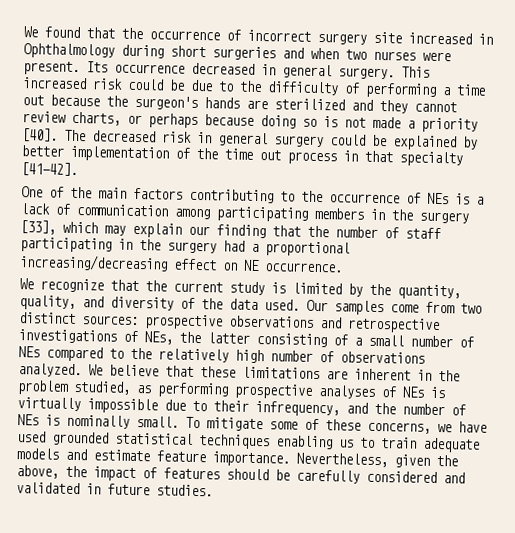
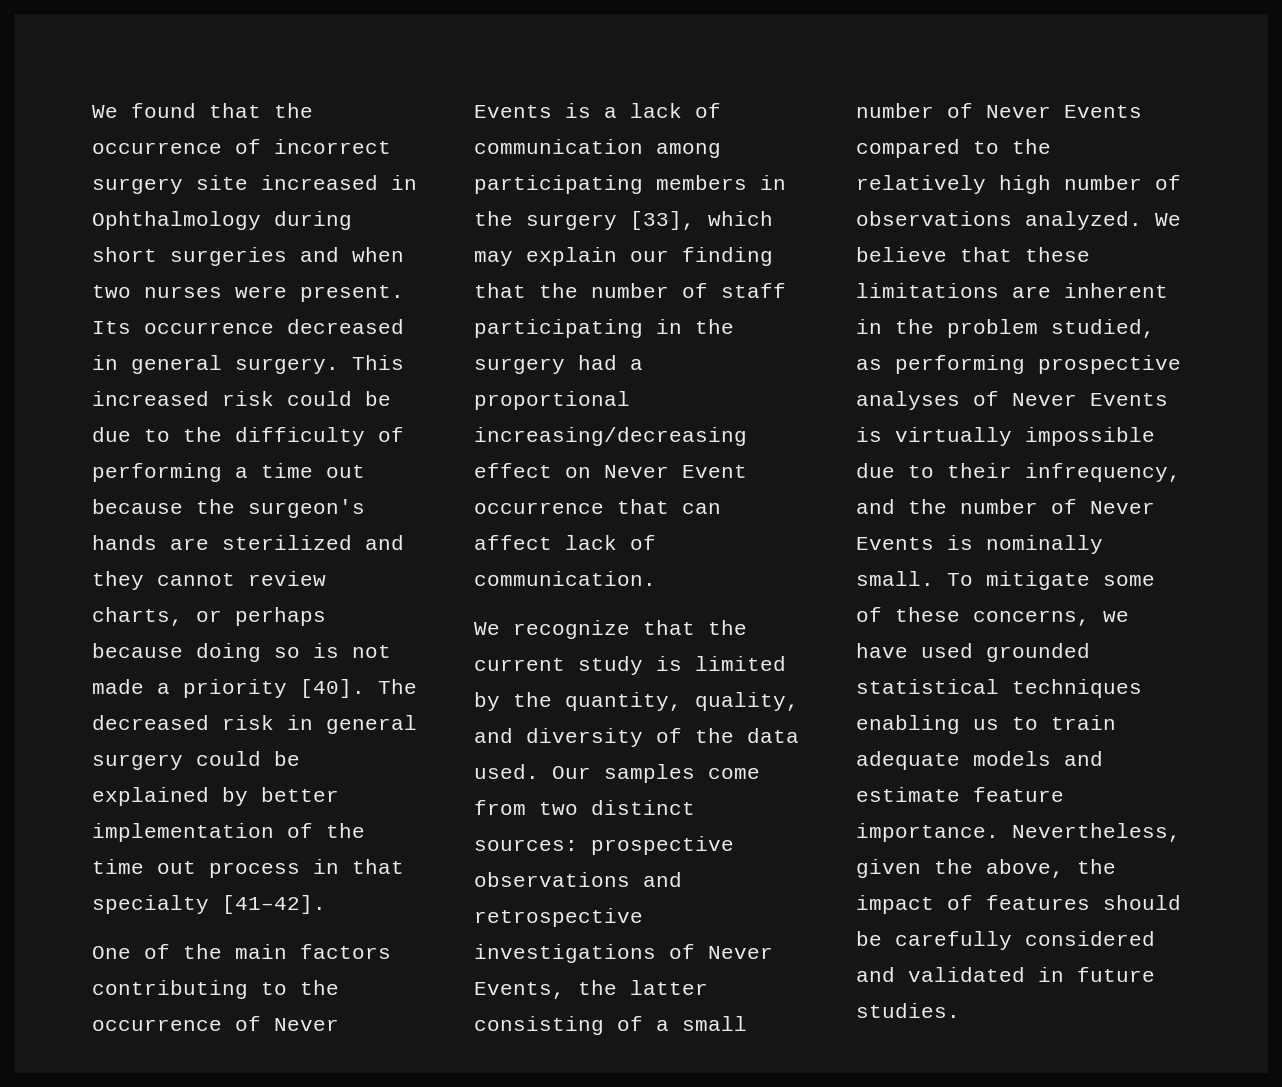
[427,192,449,205] NEs -> [274,1018,339,1031] [474,105,552,118] Never Events
[243,259,343,273] NE occurrence. -> [604,465,747,478] [474,499,721,514] [474,535,656,550] [474,571,656,586] Never Event occurrence that can affect lack of communication.
[144,331,173,345] NEs, -> [708,946,773,959] [474,982,565,999] Never Events,
[18,346,40,358] NEs -> [986,105,1142,118] Never Events
[402,386,425,398] NEs -> [1012,393,1168,406] Never Events
[17,414,39,426] NEs -> [1090,501,1155,514] [856,537,934,550] Never Events

